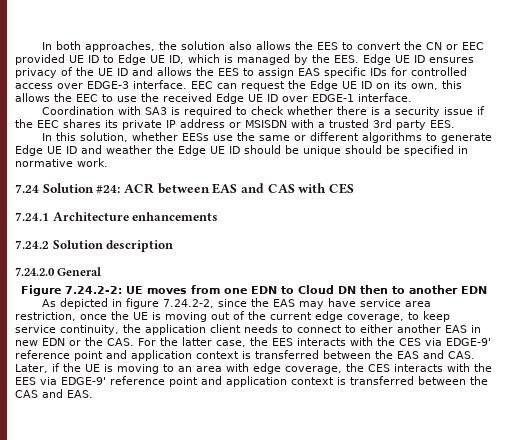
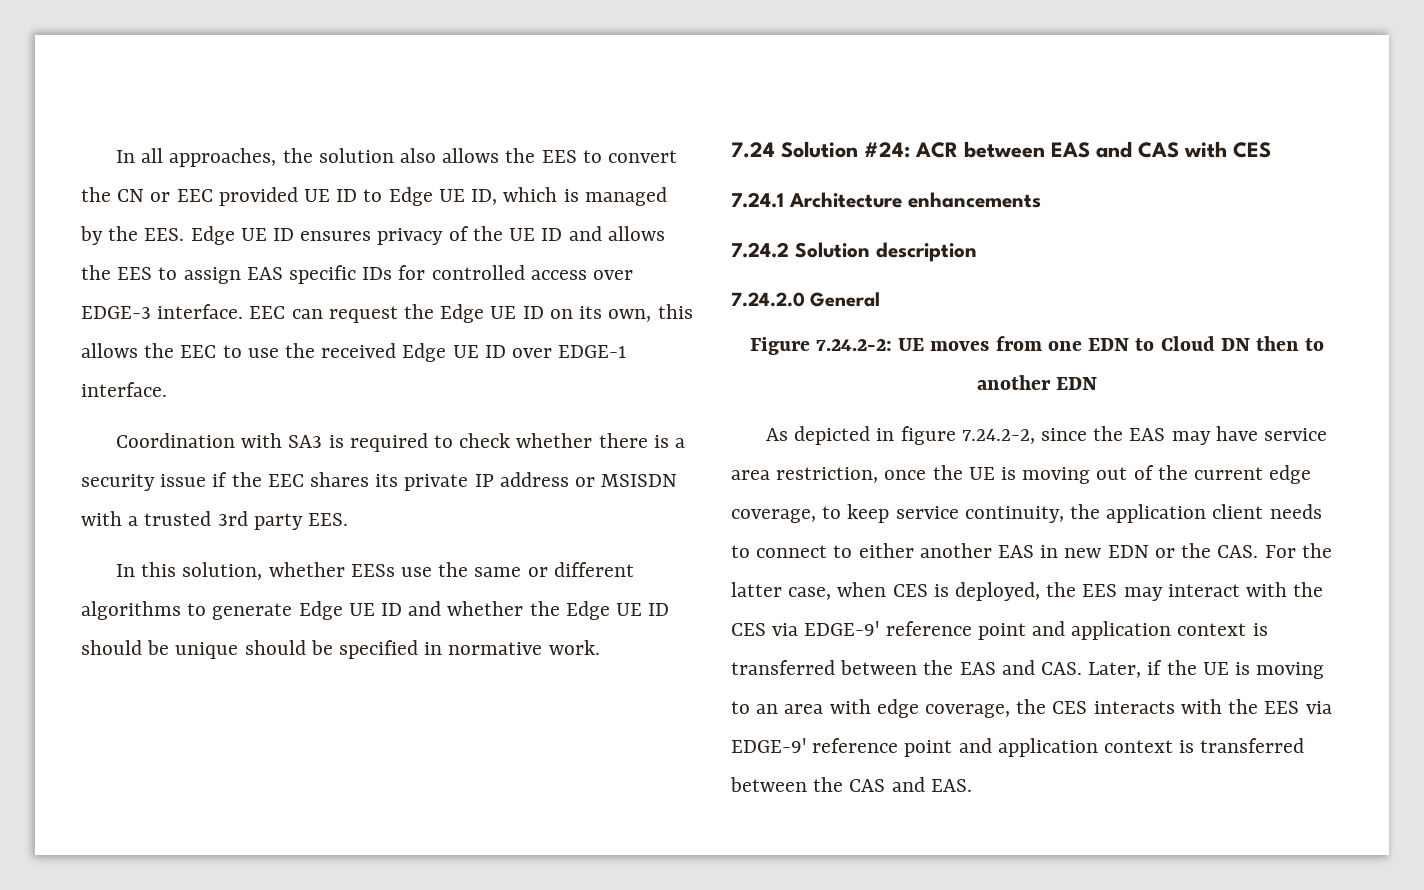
[42,41,82,50] In both -> [115,148,164,163] In all
[106,145,152,154] weather -> [447,601,524,616] whether
[250,337,346,346] the EES interacts -> [837,582,1240,601] when CES is deployed, the EES may interact

